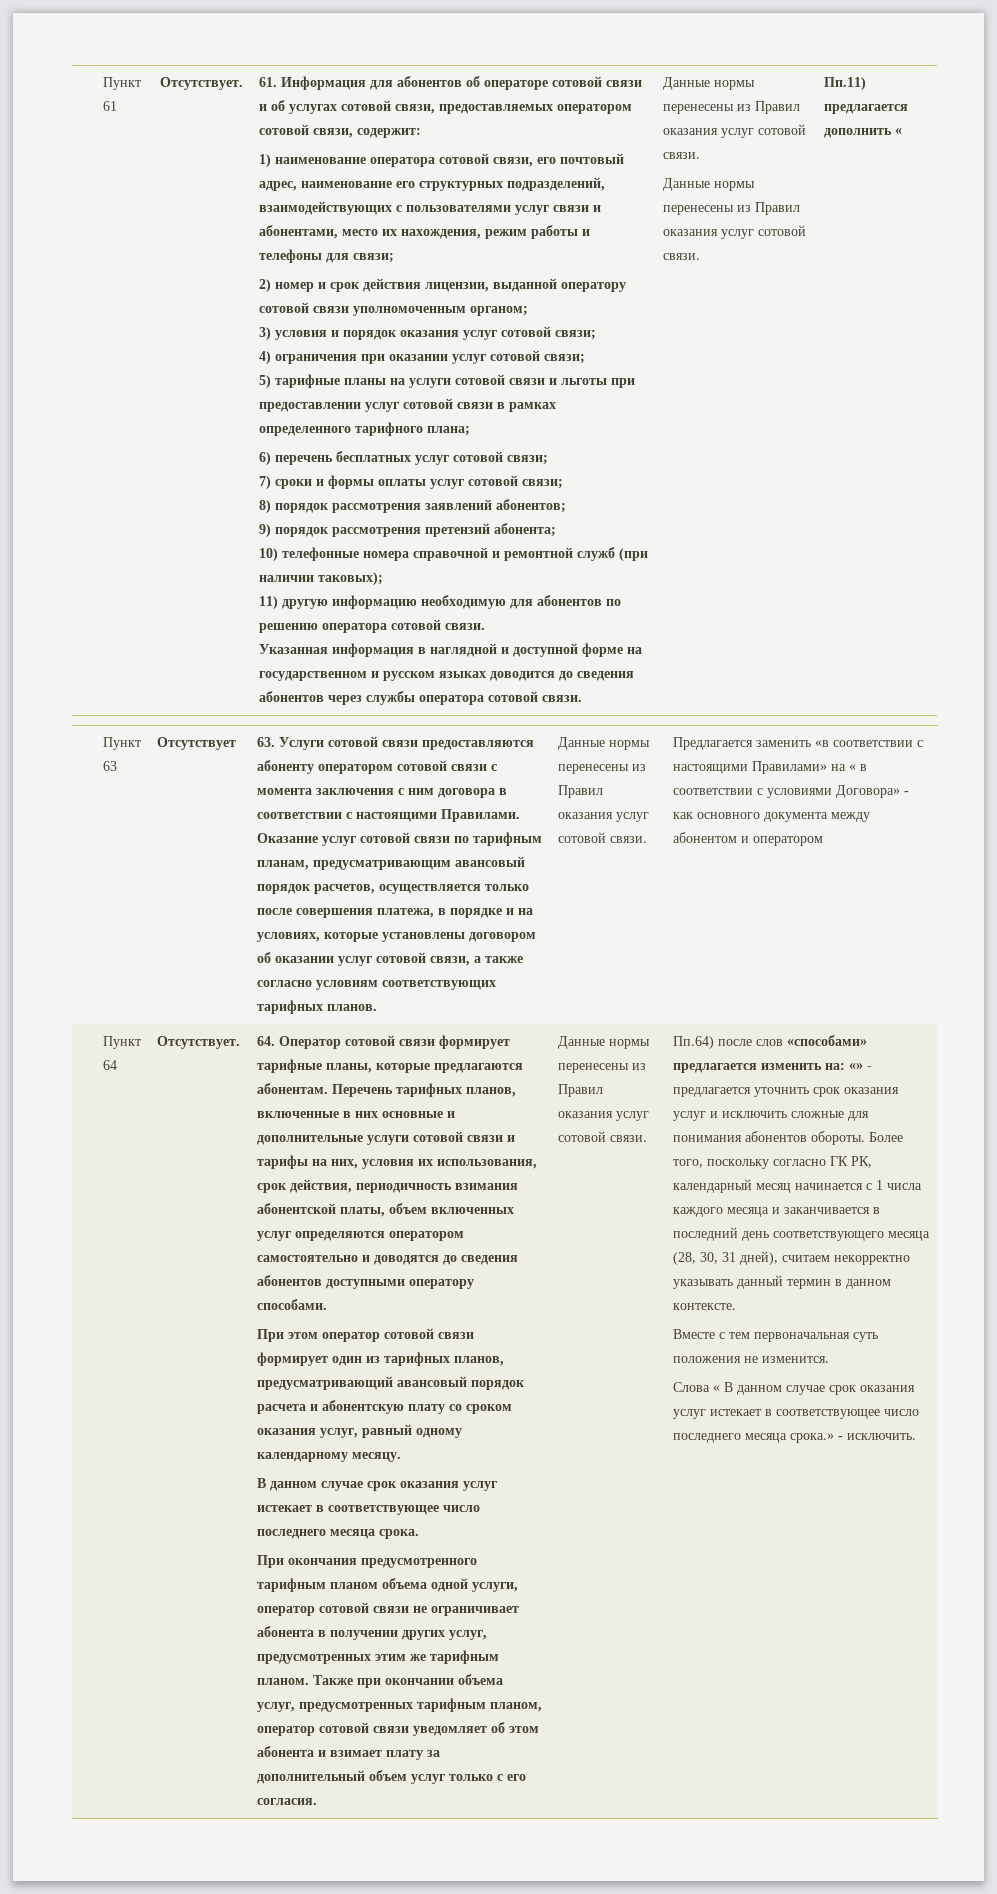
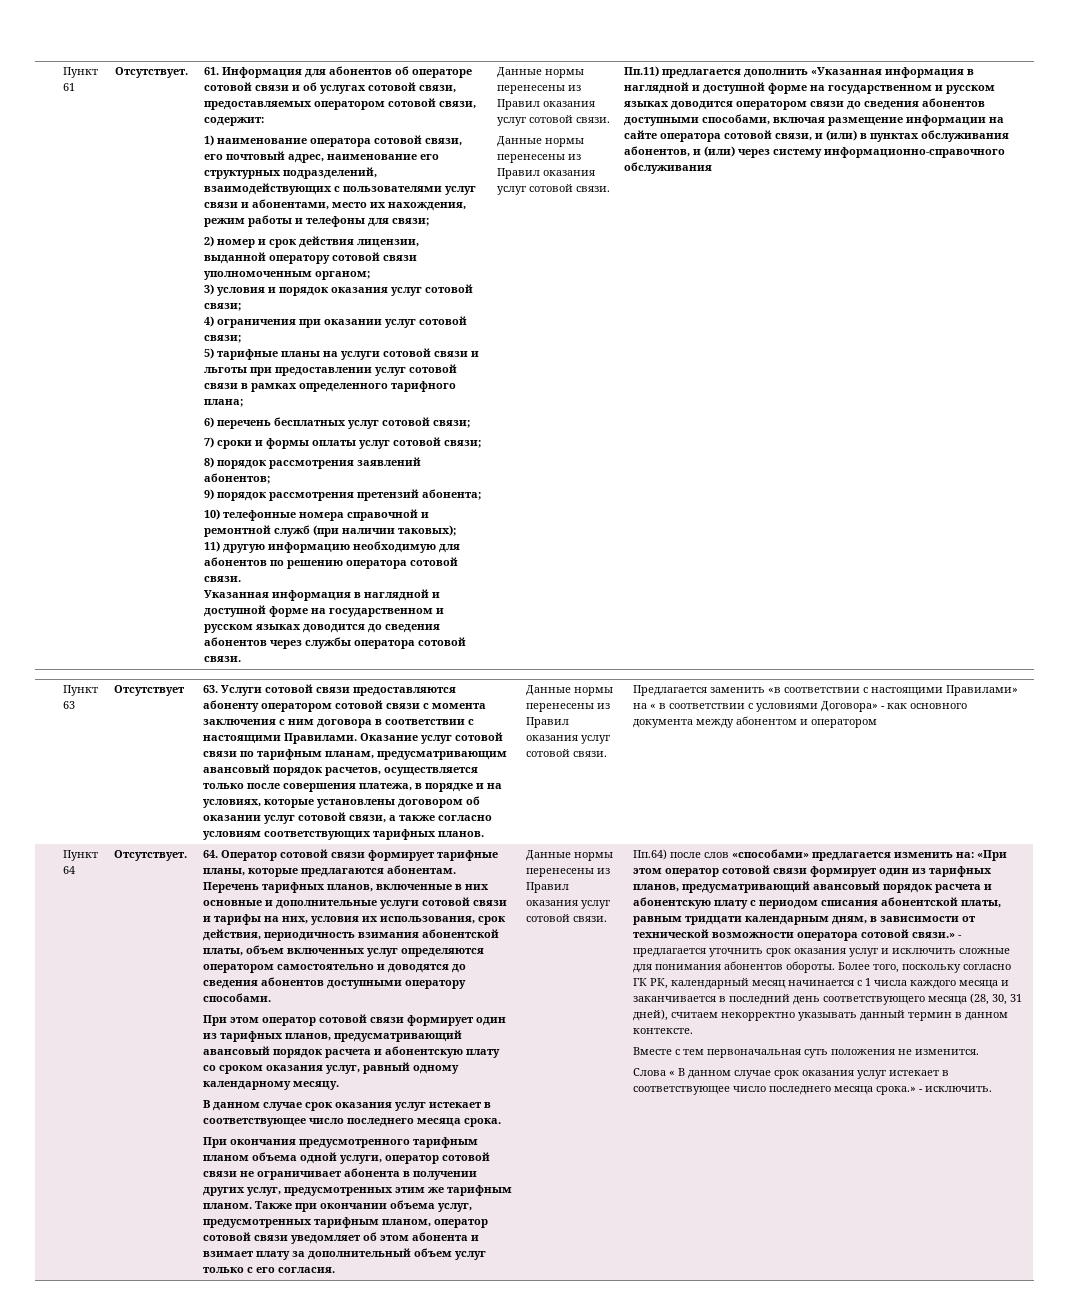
[894,128,902,135] « -> [811,67,975,78] [624,82,996,94] [624,98,986,110] [624,114,1005,126] [624,130,1010,142] [624,146,1006,158] [624,162,713,174] «Указанная информация в наглядной и доступной форме на государственном и русском языках доводится оператором связи до сведения абонентов доступными способами, включая размещение информации на сайте оператора сотовой связи, и (или) в пунктах обслуживания абонентов, и (или) через систему информационно-справочного обслуживания
[848,1063,863,1070] «» -> [977,850,1008,861] [633,865,993,877] [633,881,993,893] [633,897,1002,909] [633,916,977,925] [633,929,956,941] «При этом оператор сотовой связи формирует один из тарифных планов, предусматривающий авансовый порядок расчета и абонентскую плату с периодом списания абонентской платы, равным тридцати календарным дням, в зависимости от технической возможности оператора сотовой связи.»

